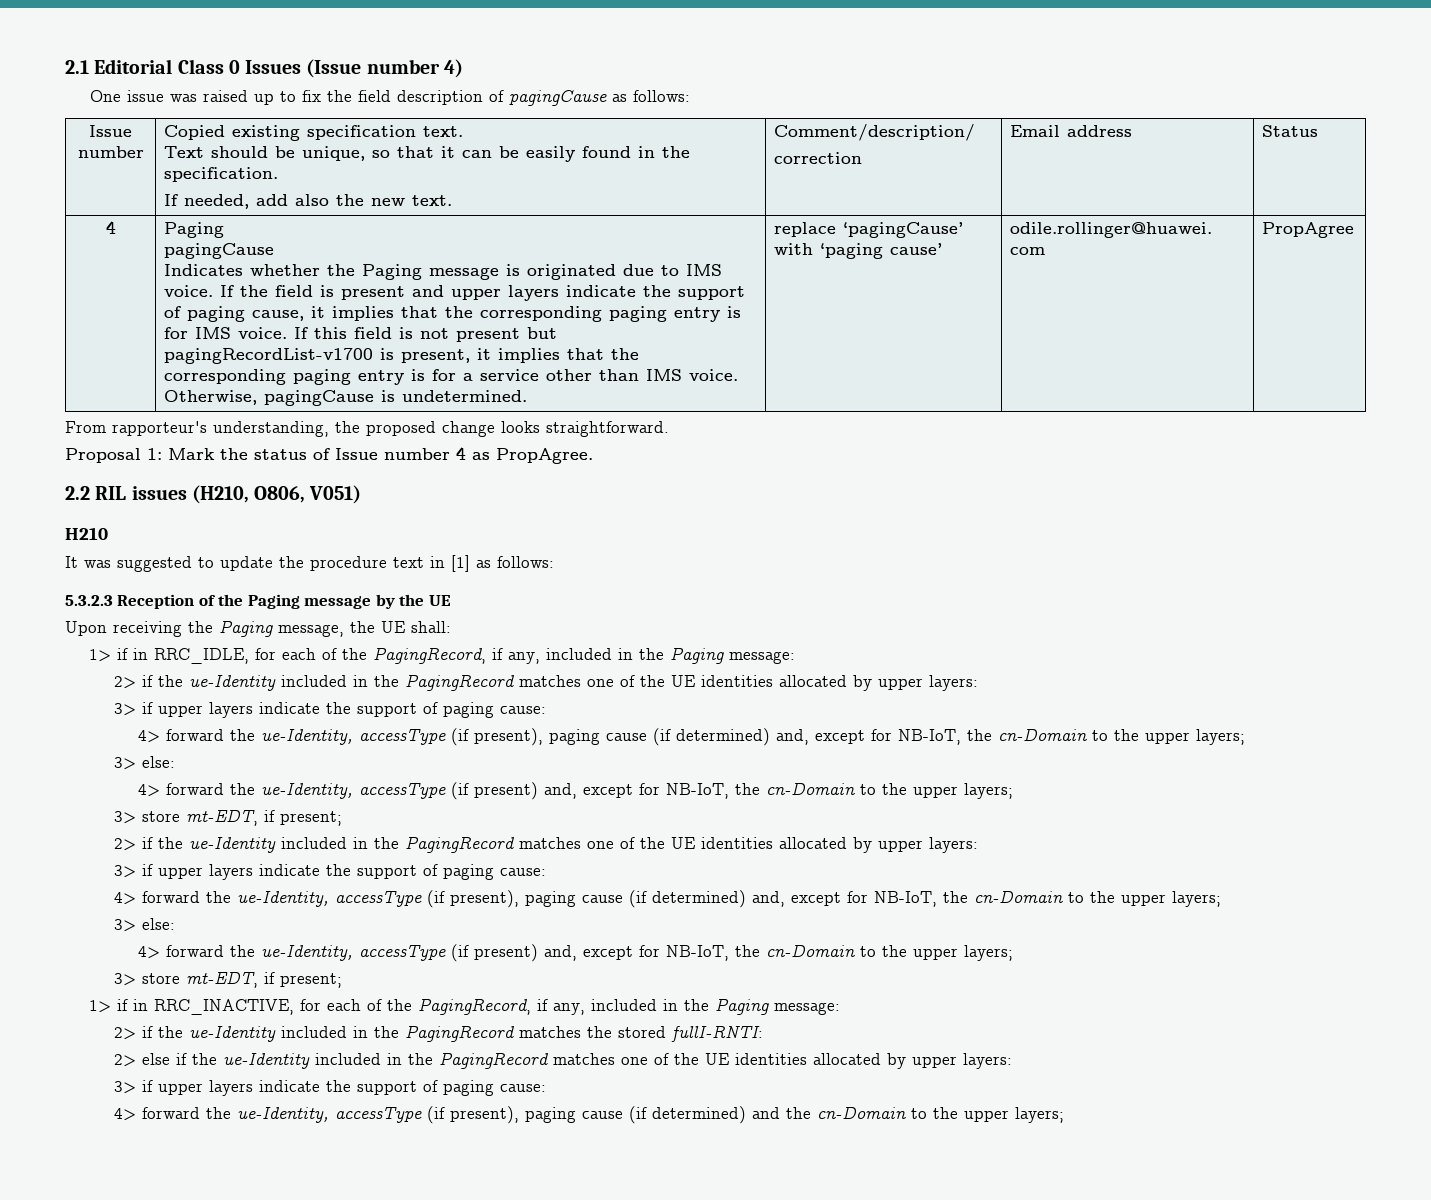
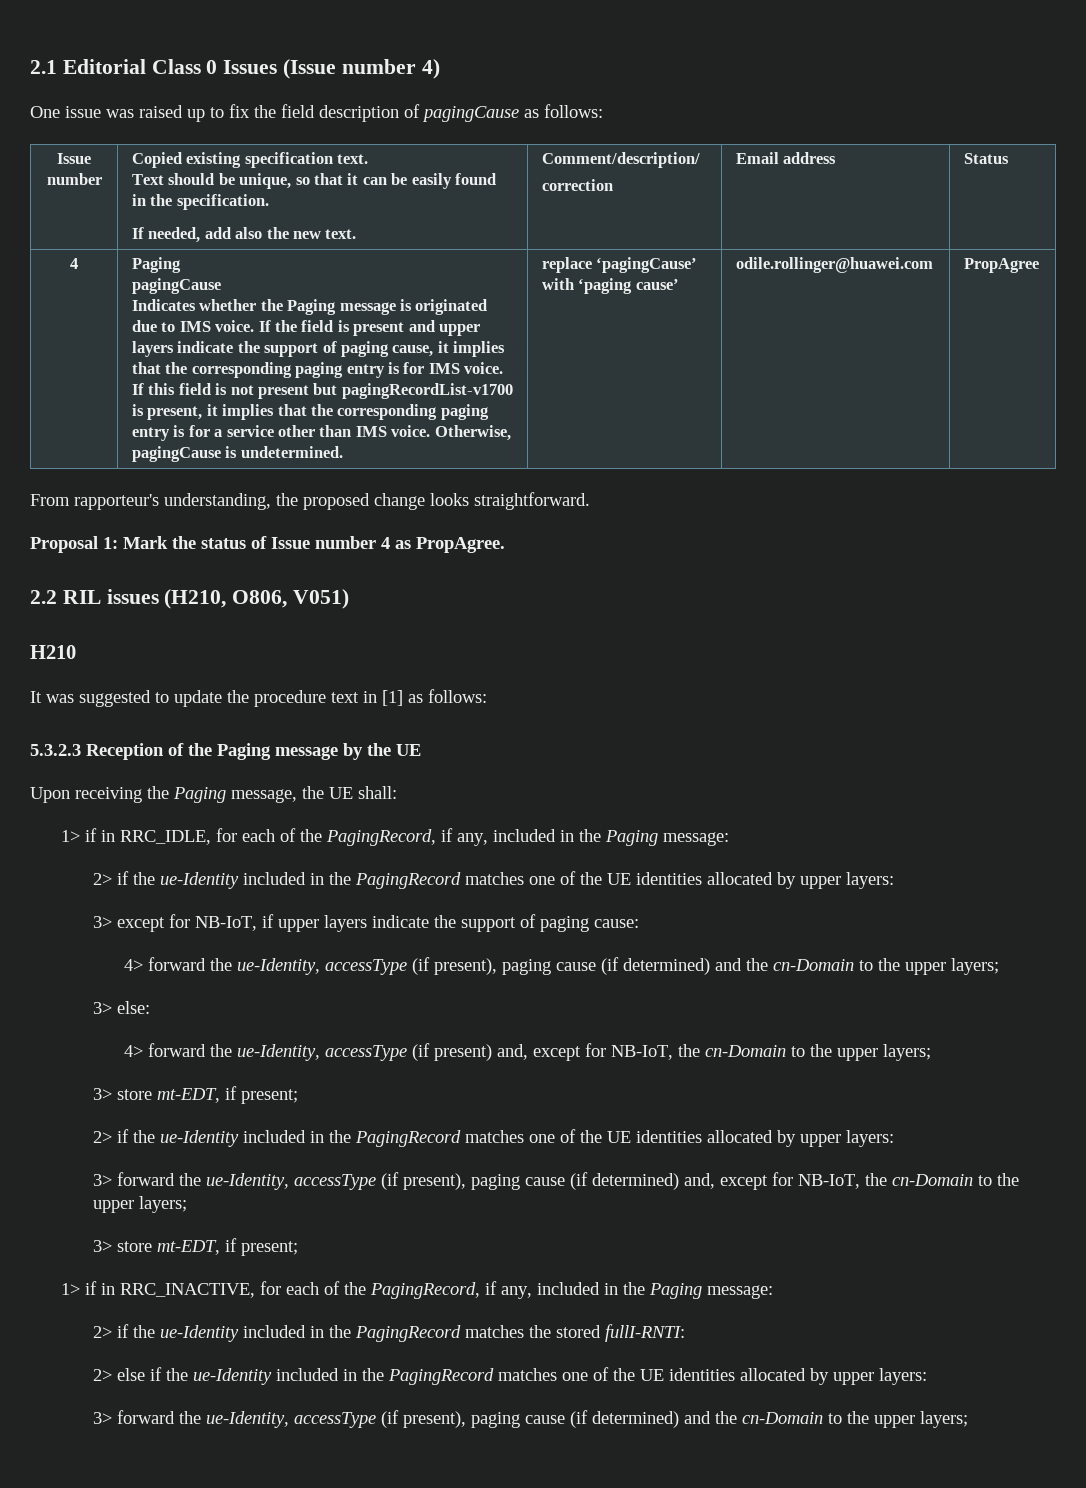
(136, 709) none -> [116,914,257,932] except for NB-IoT,
[776,729,962,745] and, except for NB-IoT, -> [715,958,743,971] and
[141,864,546,880] [113,892,136,905] if upper layers indicate the support of paging cause: // 4> -> (112, 1180) none
[113,918,175,932] [138,944,1014,962] // 3> else: // 4> forward the ue-Identity, accessType (if present) and, except for NB-IoT, the cn-Domain to the upper layers; -> (187, 1204) none
[141,1080,546,1096] [113,1108,136,1121] if upper layers indicate the support of paging cause: // 4> -> (112, 1418) none

